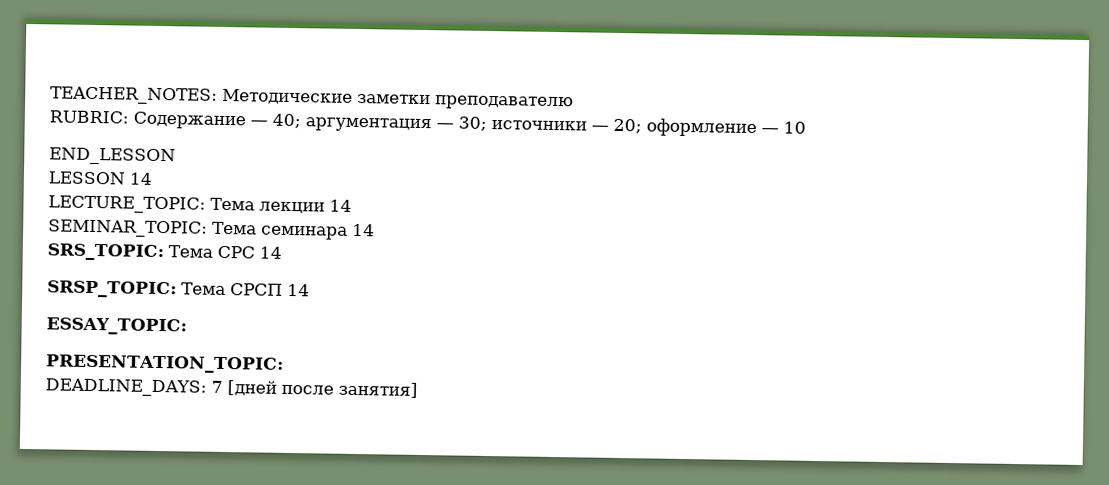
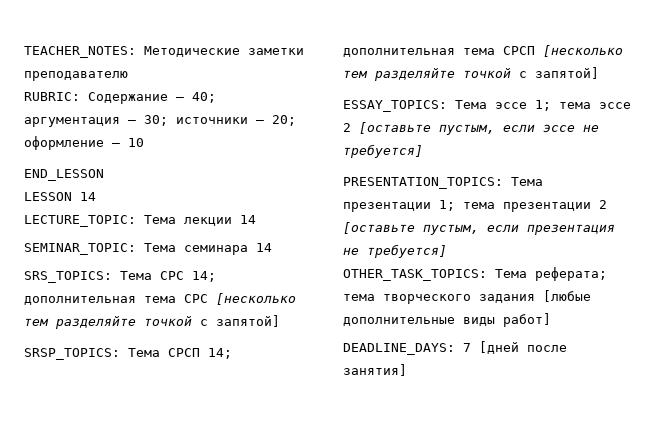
[47,243,164,262] SRS_TOPIC: -> [24,271,112,283] SRS_TOPICS:
[259,246,282,259] [47,280,310,299] [46,317,187,336] [46,354,284,374] 14 // SRSP_TOPIC: Тема СРСП 14 // ESSAY_TOPIC: // PRESENTATION_TOPIC: -> [192,271,216,282] [24,293,296,305] [24,315,280,329] [24,348,232,360] [343,45,623,57] [343,67,599,81] [343,100,631,112] [343,122,599,135] [343,144,423,158] [343,177,543,189] [343,200,607,212] [343,222,615,235] [343,244,447,258] [343,267,607,281] [343,290,591,304] [343,313,551,327] 14; дополнительная тема СРС [несколько тем разделяйте точкой с запятой] // SRSP_TOPICS: Тема СРСП 14; дополнительная тема СРСП [несколько тем разделяйте точкой с запятой] // ESSAY_TOPICS: Тема эссе 1; тема эссе 2 [оставьте пустым, если эссе не требуется] // PRESENTATION_TOPICS: Тема презентации 1; тема презентации 2 [оставьте пустым, если презентация не требуется] // OTHER_TASK_TOPICS: Тема реферата; тема творческого задания [любые дополнительные виды работ]

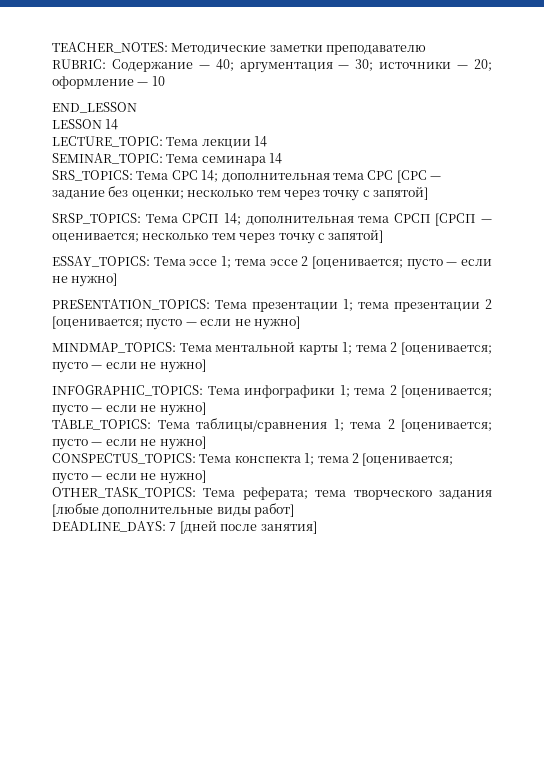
[216,293,296,305] [24,316,192,329] [несколько тем разделяйте точкой -> [396,170,441,183] [52,186,360,201] [СРС — задание без оценки; несколько тем через точку
[543,45,623,57] [343,68,511,81] [несколько тем разделяйте точкой -> [435,213,492,226] [52,232,315,244] [СРСП — оценивается; несколько тем через точку
[359,122,599,135] [343,144,423,158] [оставьте пустым, если эссе не требуется] -> [311,256,492,270] [52,273,118,287] [оценивается; пусто — если не нужно]
[343,222,615,235] [343,244,447,258] [оставьте пустым, если презентация не требуется] -> [52,316,300,330] [52,341,493,355] [52,359,206,373] [52,385,492,398] [52,402,206,416] [52,418,492,432] [52,436,206,450] [52,453,454,466] [52,470,206,484] [оценивается; пусто — если не нужно] // MINDMAP_TOPICS: Тема ментальной карты 1; тема 2 [оценивается; пусто — если не нужно] // INFOGRAPHIC_TOPICS: Тема инфографики 1; тема 2 [оценивается; пусто — если не нужно] // TABLE_TOPICS: Тема таблицы/сравнения 1; тема 2 [оценивается; пусто — если не нужно] // CONSPECTUS_TOPICS: Тема конспекта 1; тема 2 [оценивается; пусто — если не нужно]

